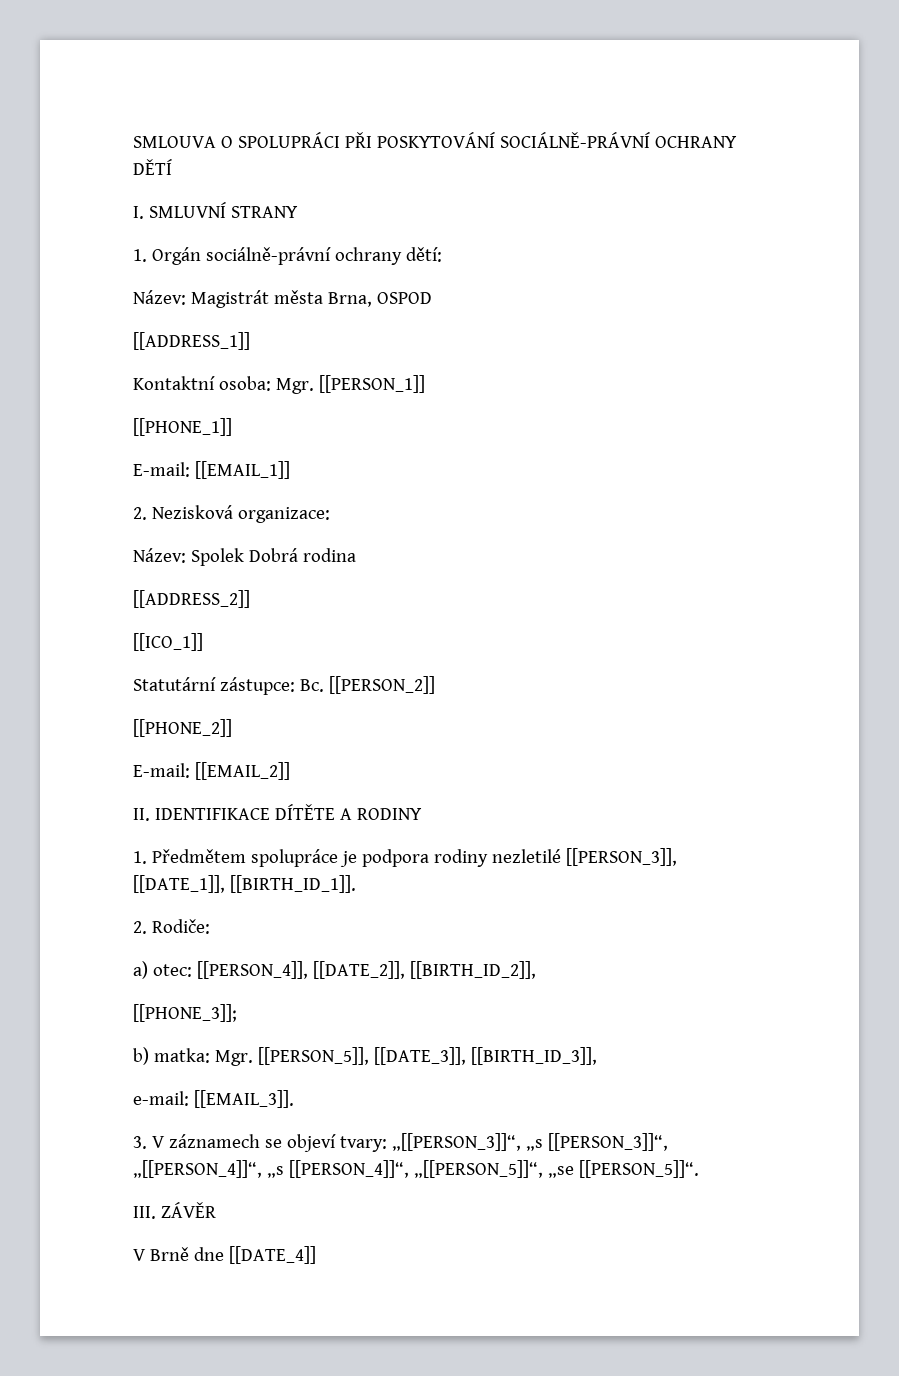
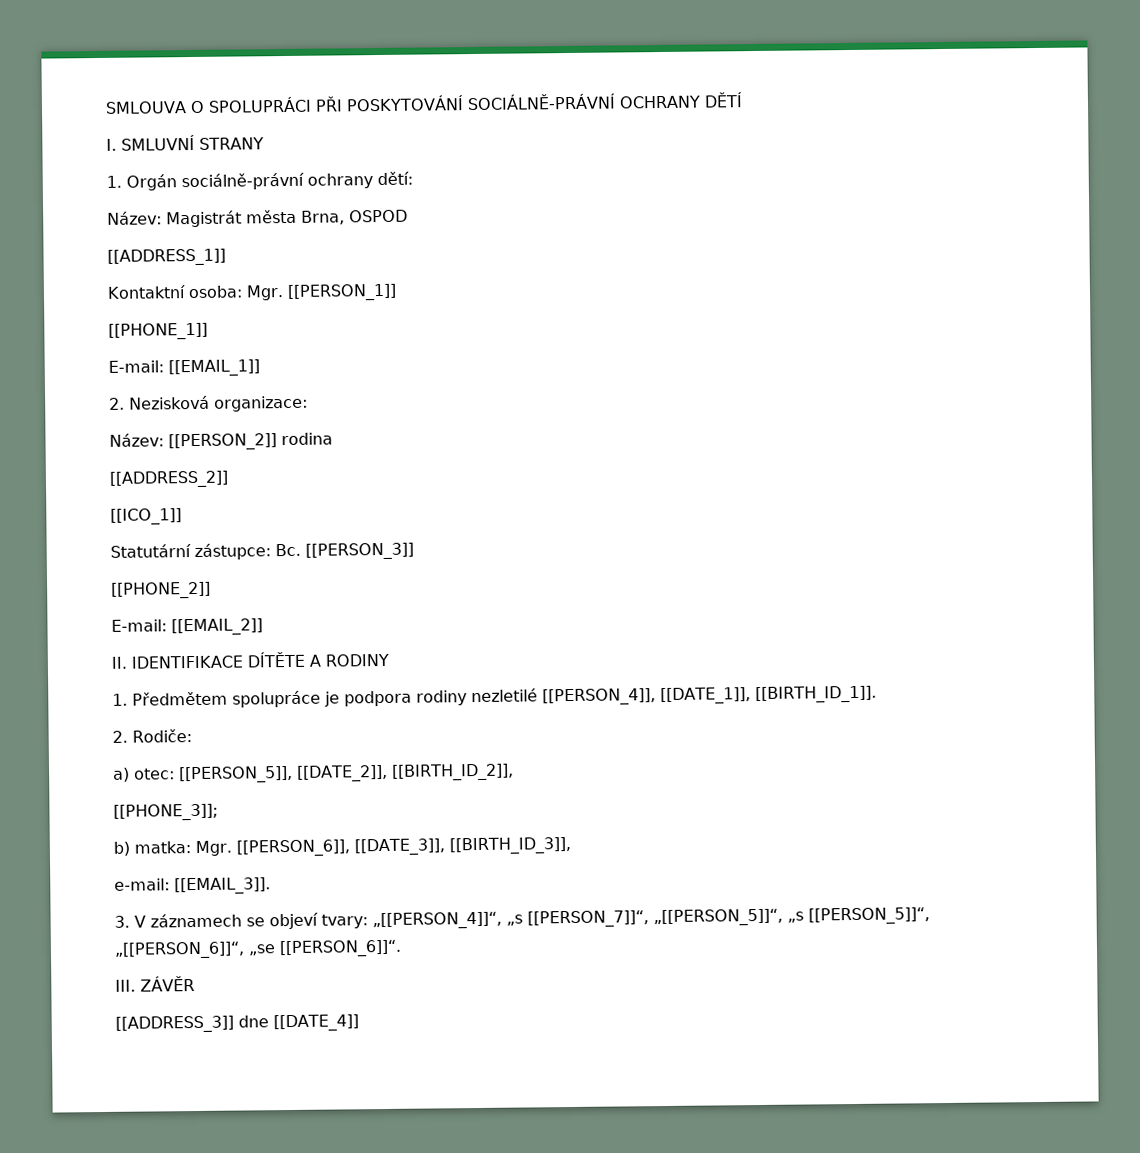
[190,548,298,566] Spolek Dobrá -> [167,433,277,451] [[PERSON_2]]
[328,676,435,694] [[PERSON_2]] -> [305,542,414,560] [[PERSON_3]]
[565,848,677,866] [[PERSON_3]], -> [542,688,656,706] [[PERSON_4]],
[196,961,308,979] [[PERSON_4]], -> [179,765,293,784] [[PERSON_5]],
[257,1047,369,1065] [[PERSON_5]], -> [235,839,350,857] [[PERSON_6]],
[391,1133,668,1151] [133,1160,699,1178] „[[PERSON_3]]“, „s [[PERSON_3]]“, „[[PERSON_4]]“, „s [[PERSON_4]]“, „[[PERSON_5]]“, „se [[PERSON_5]]“. -> [371,907,930,930] [114,939,402,959] „[[PERSON_4]]“, „s [[PERSON_7]]“, „[[PERSON_5]]“, „s [[PERSON_5]]“, „[[PERSON_6]]“, „se [[PERSON_6]]“.
[133,1247,189,1261] V Brně -> [115,1015,234,1033] [[ADDRESS_3]]

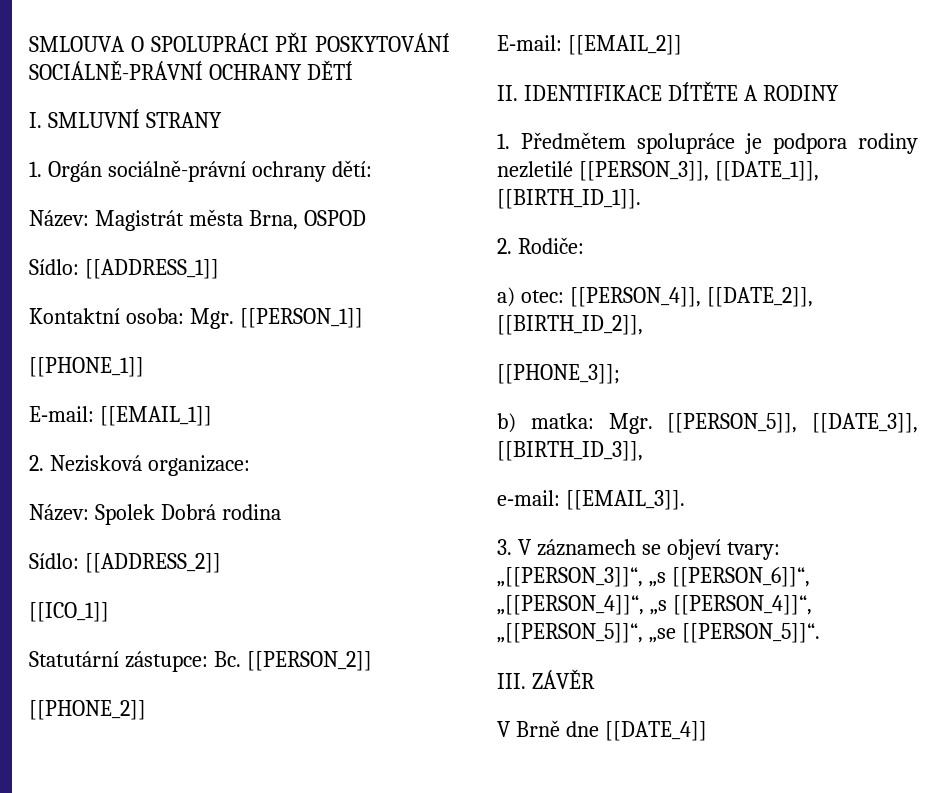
(408, 216) none -> [29,259,79,275] Sídlo:
[167,433,277,451] [[PERSON_2]] -> [94,504,216,525] Spolek Dobrá
(333, 439) none -> [29,553,79,569] Sídlo:
[305,542,414,560] [[PERSON_3]] -> [246,651,372,671] [[PERSON_2]]
[542,688,656,706] [[PERSON_4]], -> [578,161,709,181] [[PERSON_3]],
[179,765,293,784] [[PERSON_5]], -> [569,287,701,307] [[PERSON_4]],
[235,839,350,857] [[PERSON_6]], -> [667,413,798,433] [[PERSON_5]],
[371,907,930,930] [114,939,402,959] „[[PERSON_4]]“, „s [[PERSON_7]]“, „[[PERSON_5]]“, „s [[PERSON_5]]“, „[[PERSON_6]]“, „se [[PERSON_6]]“. -> [497,567,810,587] [497,595,812,615] [497,623,820,643] „[[PERSON_3]]“, „s [[PERSON_6]]“, „[[PERSON_4]]“, „s [[PERSON_4]]“, „[[PERSON_5]]“, „se [[PERSON_5]]“.
[115,1015,234,1033] [[ADDRESS_3]] -> [497,720,560,737] V Brně

